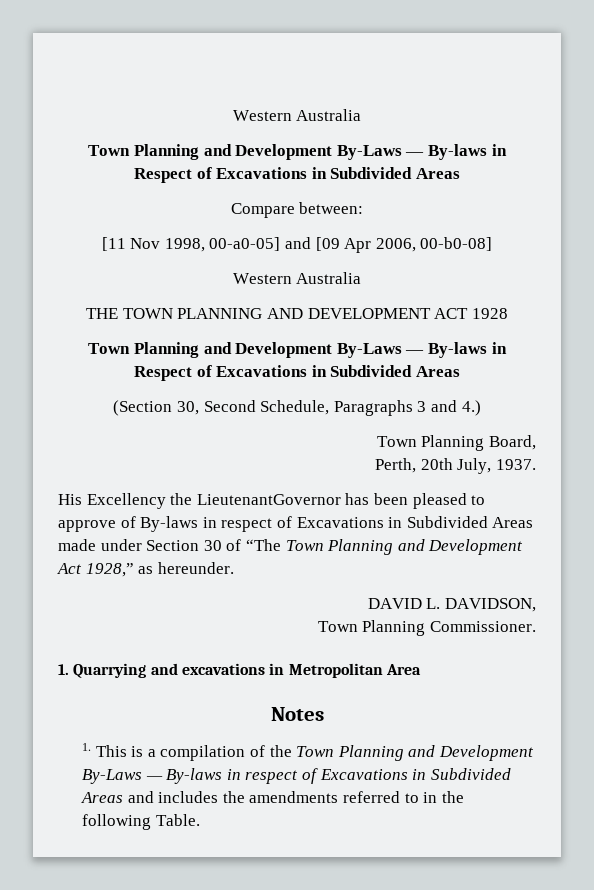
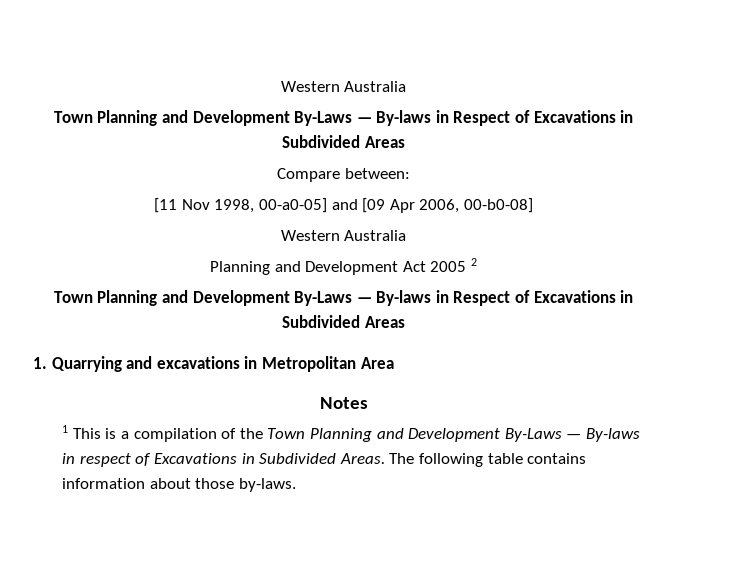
[86,308,508,319] THE TOWN PLANNING AND DEVELOPMENT ACT 1928 -> [210,258,477,275] Planning and Development Act 2005 2
[113,400,481,416] [376,435,536,451] [375,458,536,474] [58,493,486,509] [58,516,534,532] [58,539,524,555] [57,562,234,577] [367,598,536,612] [317,620,536,636] // (Section 30, Second Schedule, Paragraphs 3 and 4.) // Town Planning Board, // Perth, 20th July, 1937. // His Excellency the LieutenantGovernor has been pleased to approve of By-laws in respect of Excavations in Subdivided Areas made under Section 30 of “The Town Planning and Development Act 1928,” as hereunder. // DAVID L. DAVIDSON, // Town Planning Commissioner. -> (405, 322) none
[82,743,92,751] 1. -> [62,425,69,433] 1
[81,791,464,803] [82,814,200,830] Areas and includes the amendments referred to in the following Table. -> [339,453,587,467] [62,478,297,492] Areas. The following table contains information about those by-laws.

